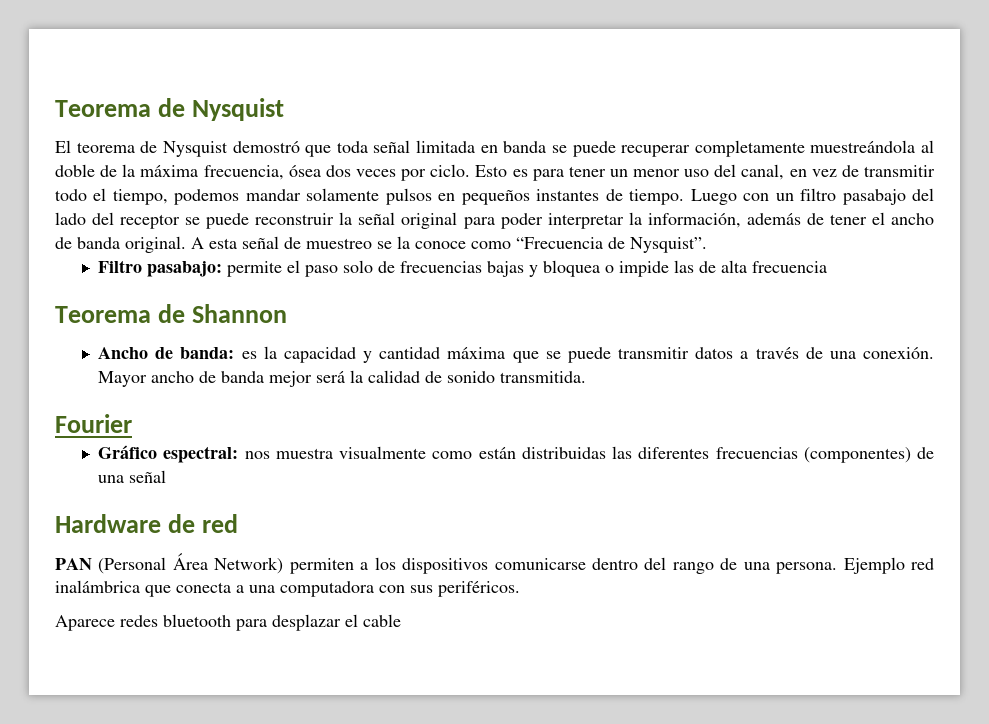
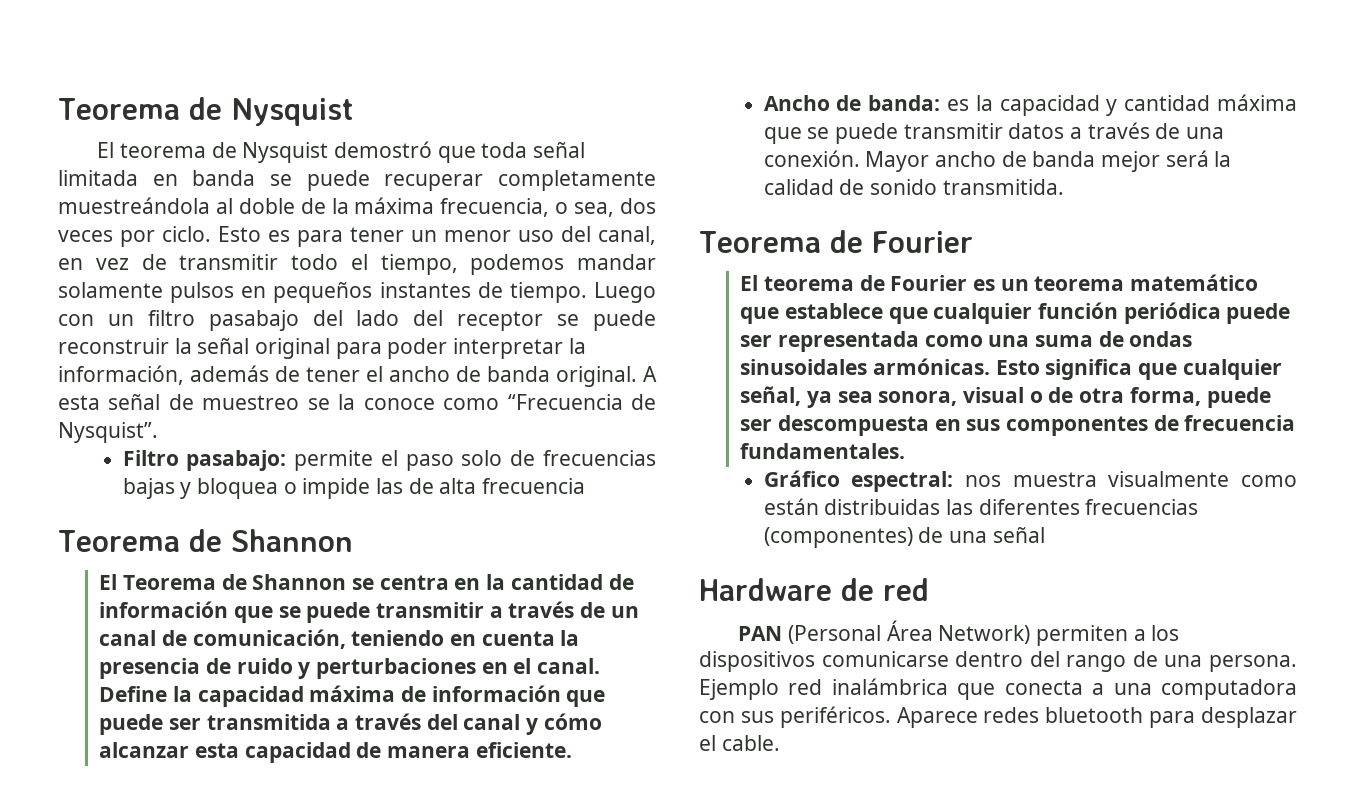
[288,165,321,177] ósea -> [555,202,615,217] o sea,
(287, 313) none -> [99,574,634,590] [99,601,639,623] [99,629,580,649] [99,658,601,679] [99,685,606,707] [99,713,602,735] [99,742,572,763] // El Teorema de Shannon se centra en la cantidad de información que se puede transmitir a través de un canal de comunicación, teniendo en cuenta la presencia de ruido y perturbaciones en el canal. Define la capacidad máxima de información que puede ser transmitida a través del canal y cómo alcanzar esta capacidad de manera eficiente.
[55,414,132,433] Fourier -> [699,230,973,253] [740,274,1259,291] [740,302,1291,324] [740,331,1193,352] [740,358,1282,380] [740,386,1271,408] [740,415,1296,436] [740,443,906,459] Teorema de Fourier // El teorema de Fourier es un teorema matemático que establece que cualquier función periódica puede ser representada como una suma de ondas sinusoidales armónicas. Esto significa que cualquier señal, ya sea sonora, visual o de otra forma, puede ser descompuesta en sus componentes de frecuencia fundamentales.
(520, 589) // -> (891, 717) none
[363,614,401,627] cable -> [721,735,780,751] cable.

